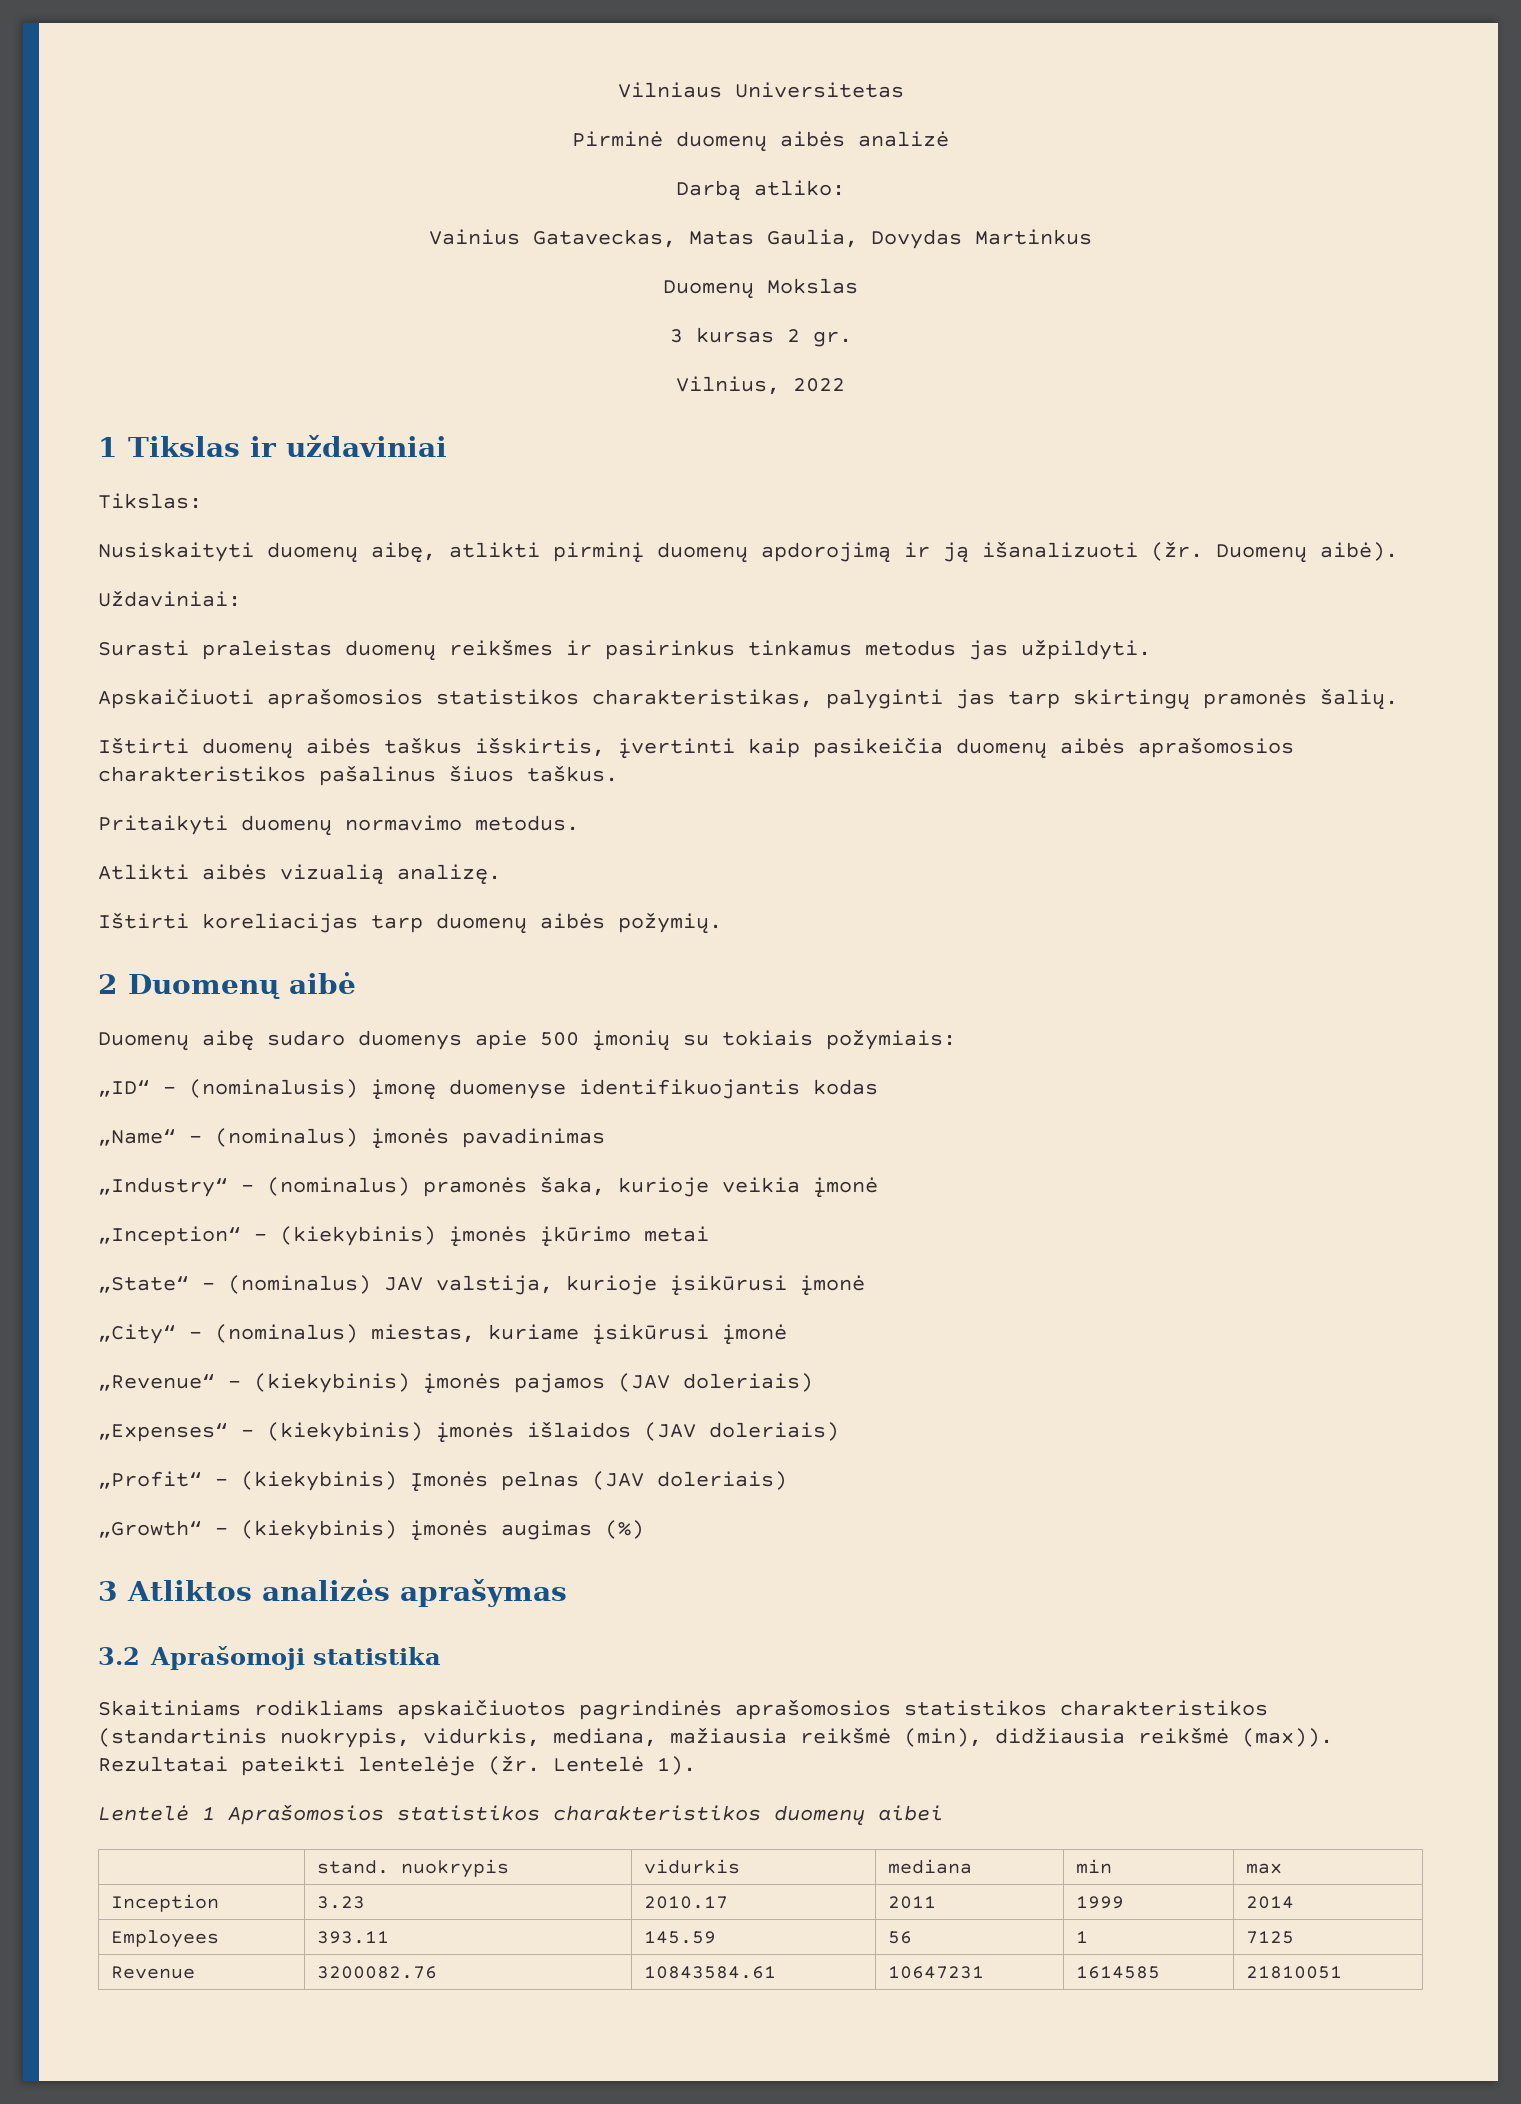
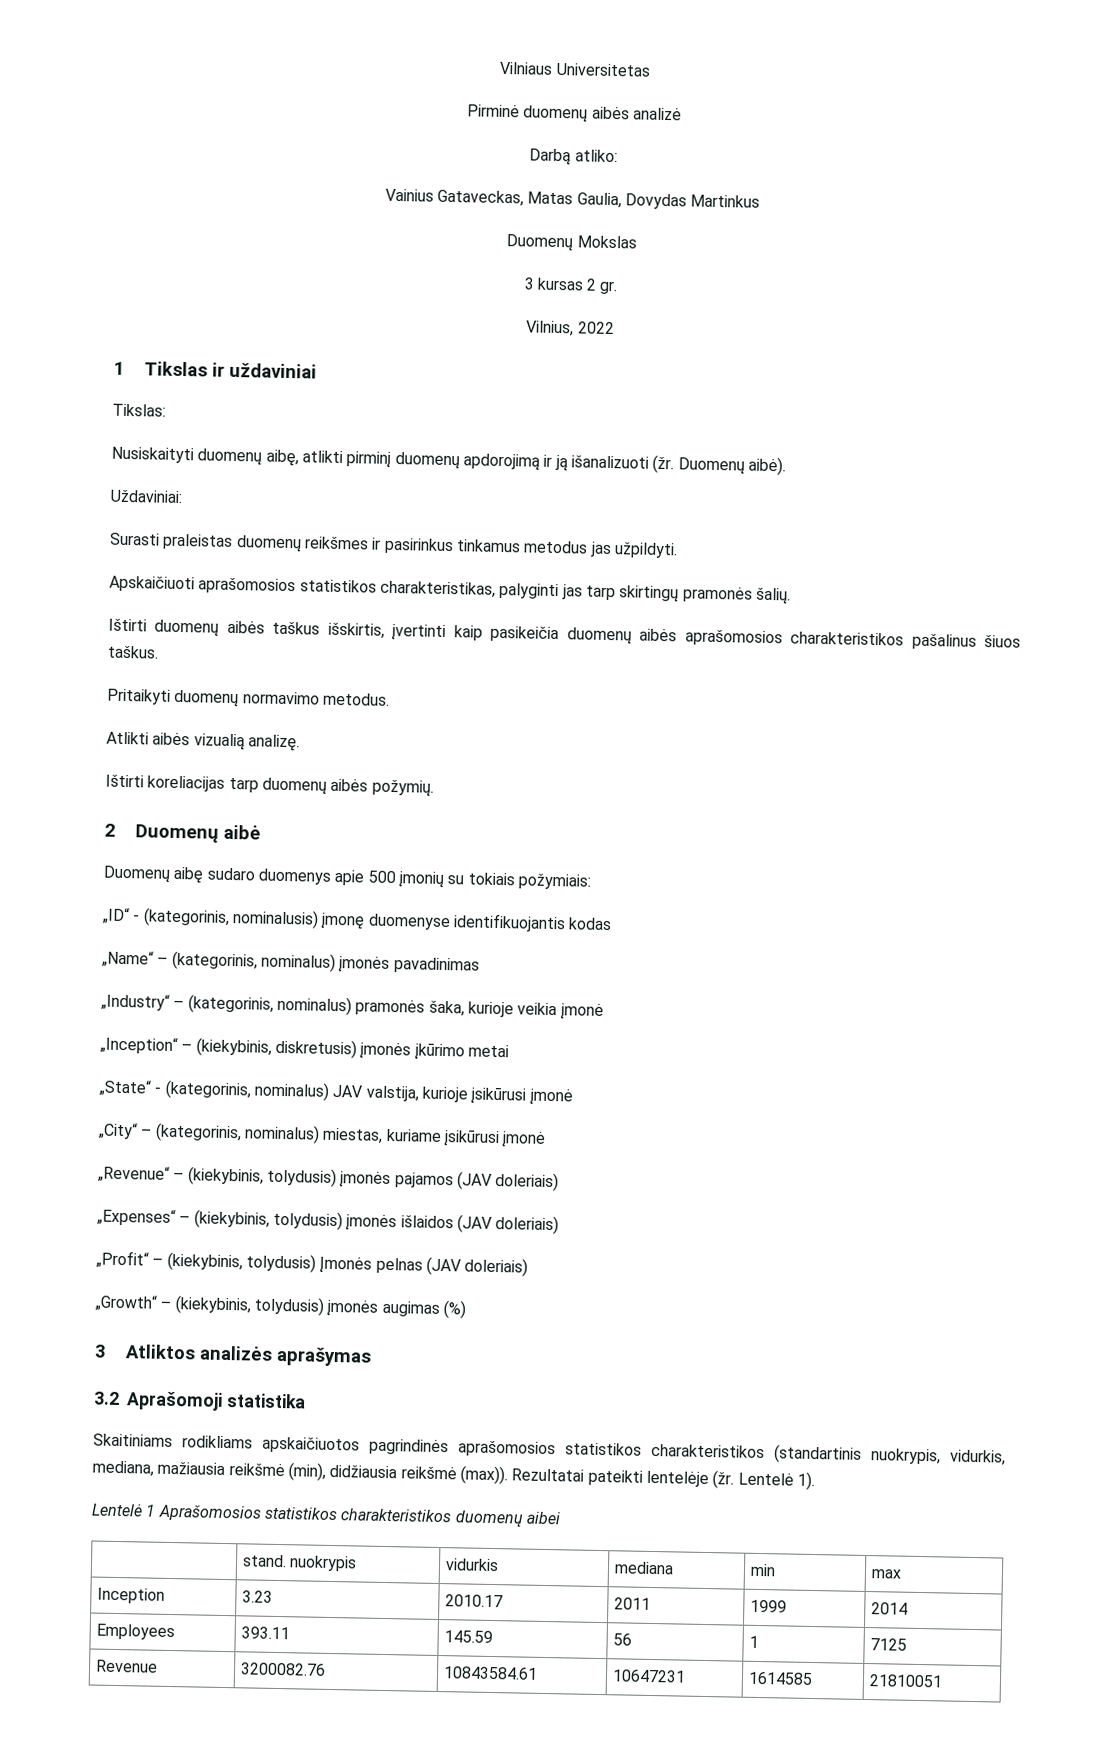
[189,1079,358,1098] (nominalusis) -> [142,907,319,929] (kategorinis, nominalusis)
[215,1128,358,1147] (nominalus) -> [171,950,336,972] (kategorinis, nominalus)
[267,1177,410,1196] (nominalus) -> [187,994,352,1016] (kategorinis, nominalus)
[280,1226,436,1246] (kiekybinis) -> [195,1037,357,1059] (kiekybinis, diskretusis)
[228,1275,371,1294] (nominalus) -> [164,1079,330,1101] (kategorinis, nominalus)
[215,1324,358,1343] (nominalus) -> [154,1122,320,1144] (kategorinis, nominalus)
[254,1373,410,1393] (kiekybinis) -> [187,1166,337,1188] (kiekybinis, tolydusis)
[267,1422,423,1442] (kiekybinis) -> [193,1209,343,1231] (kiekybinis, tolydusis)
[241,1471,397,1491] (kiekybinis) -> [166,1251,316,1273] (kiekybinis, tolydusis)
[241,1520,397,1540] (kiekybinis) -> [174,1295,324,1316] (kiekybinis, tolydusis)

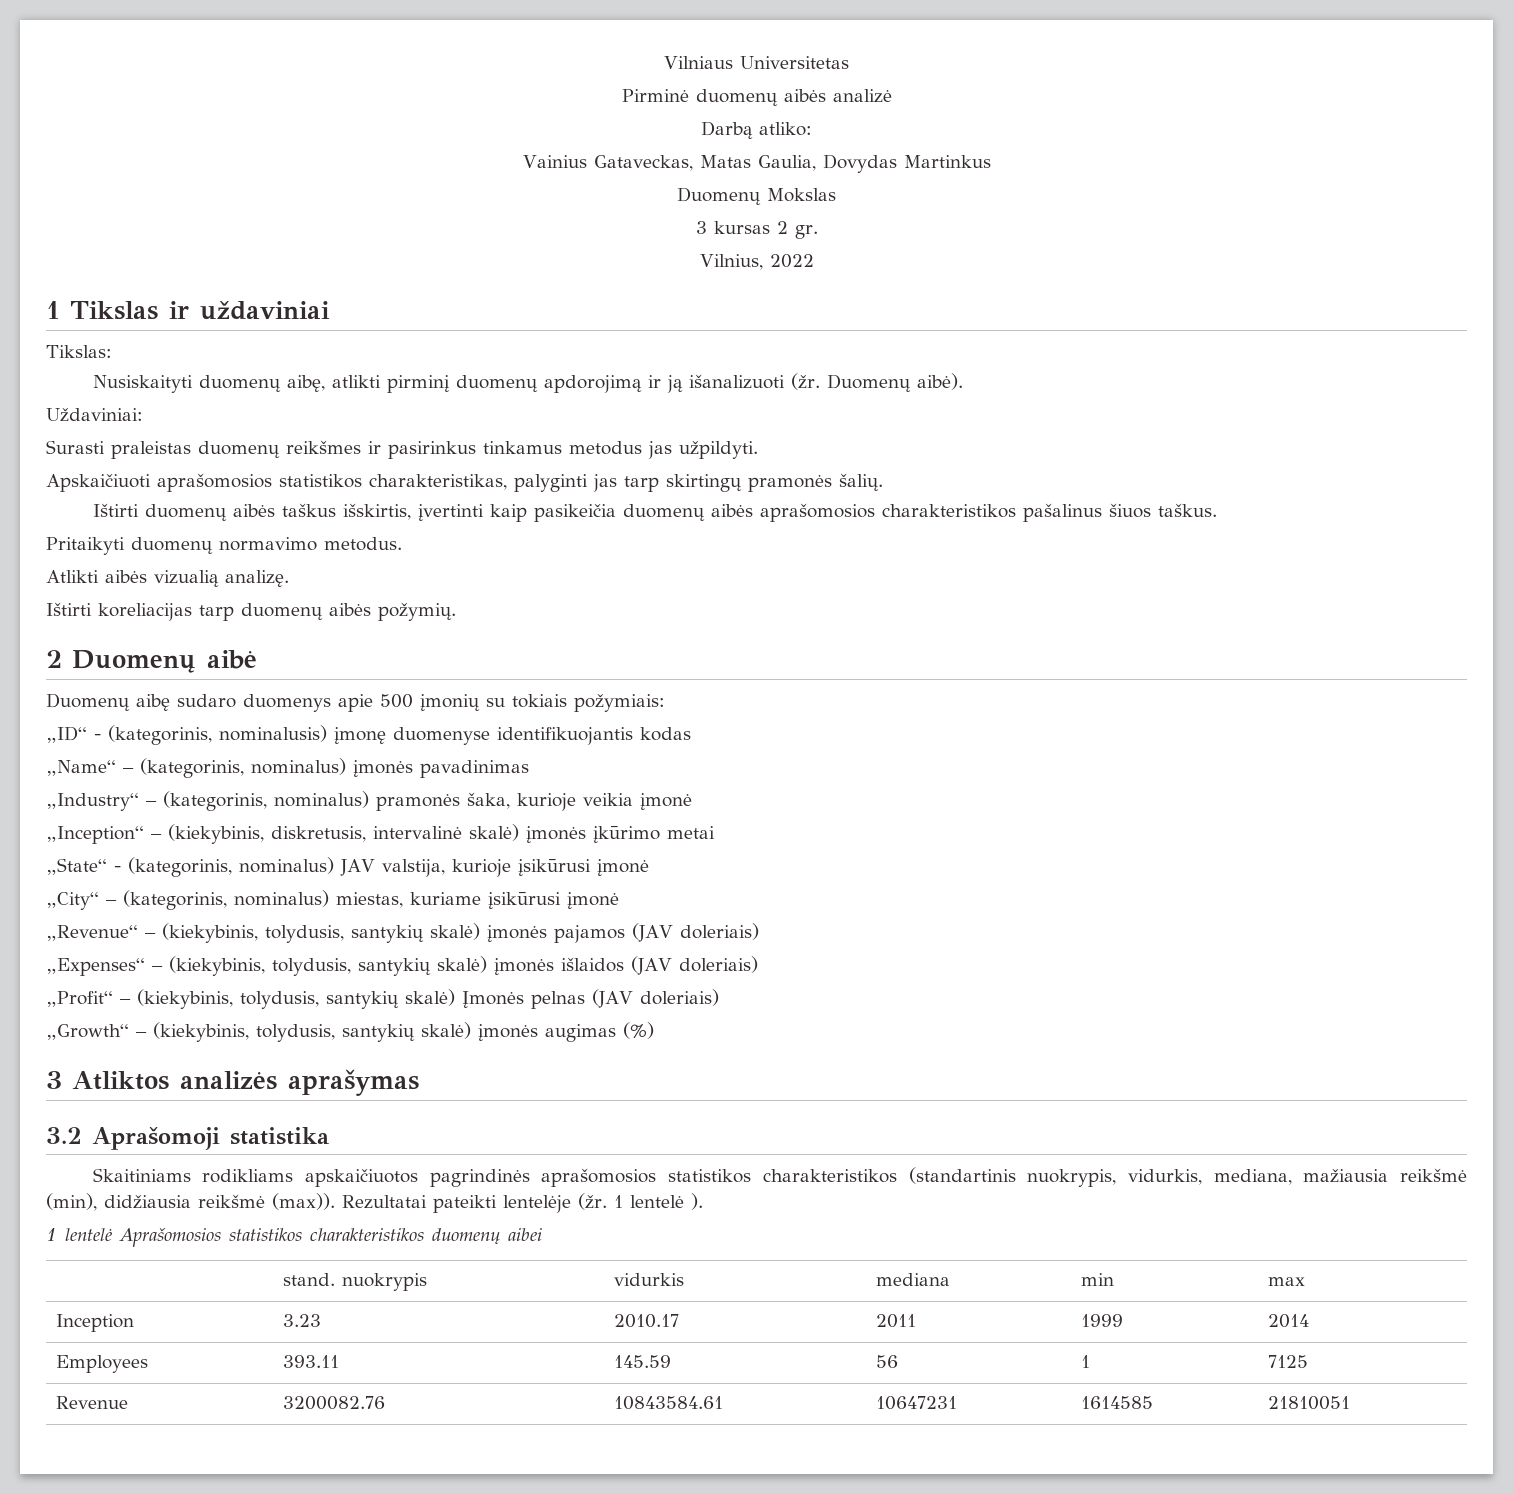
[274,1038,357,1059] diskretusis) -> [271,824,519,842] diskretusis, intervalinė skalė)
[266,1167,337,1188] tolydusis) -> [265,923,480,943] tolydusis, santykių skalė)
[272,1210,343,1231] tolydusis) -> [272,956,487,976] tolydusis, santykių skalė)
[245,1253,316,1273] tolydusis) -> [240,989,455,1009] tolydusis, santykių skalė)
[253,1296,324,1316] tolydusis) -> [256,1022,471,1042] tolydusis, santykių skalė)
[737,1471,815,1491] [91,1503,157,1517] Lentelė 1). // Lentelė 1 -> [613,1193,703,1210] [46,1228,112,1241] 1 lentelė ). // 1 lentelė

